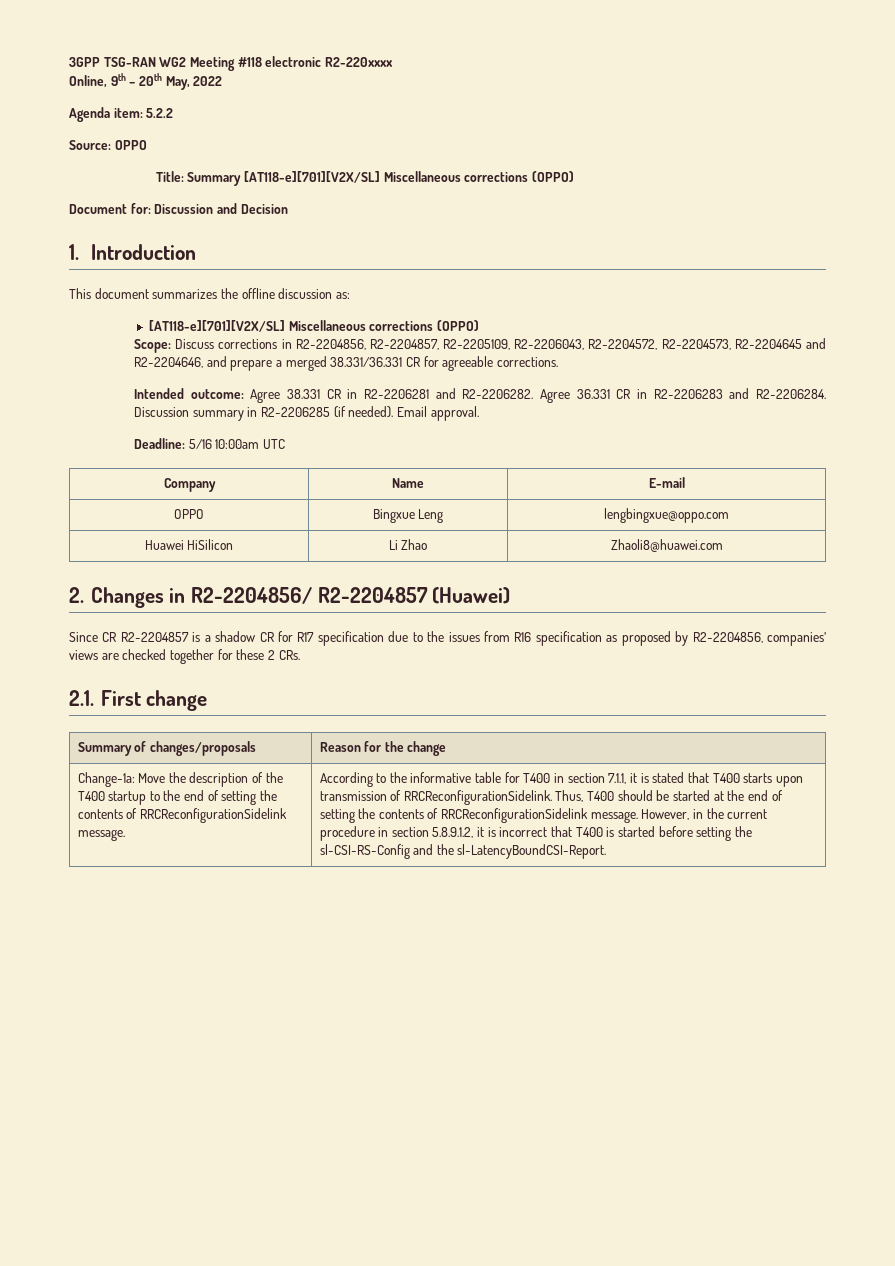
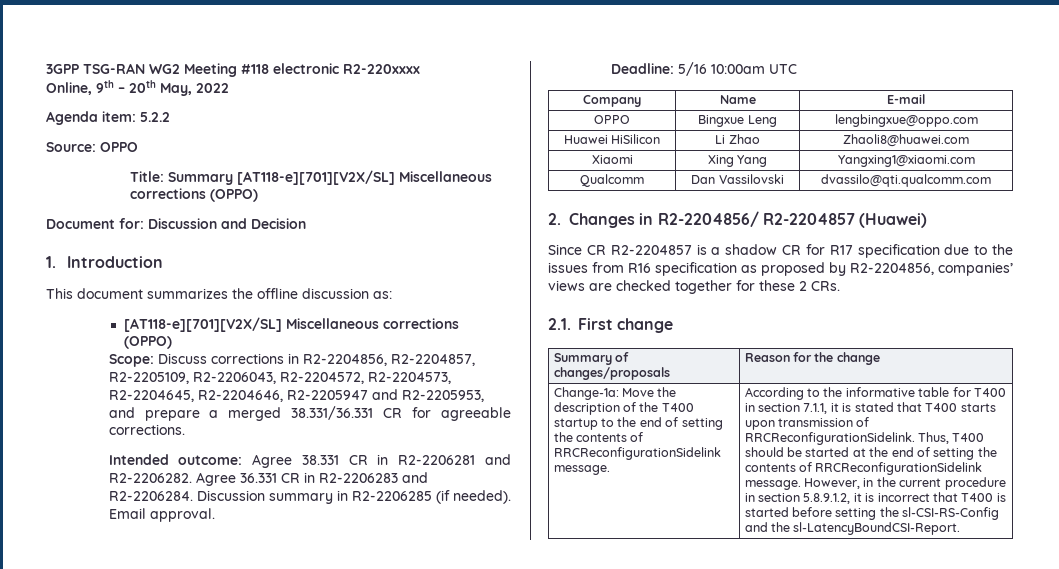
[734,338,827,349] [134,357,204,368] R2-2204645 and R2-2204646, -> [108,389,484,402] R2-2204645, R2-2204646, R2-2205947 and R2-2205953,
(723, 545) none -> [591,155,633,164] [707,155,768,167] [837,155,975,167] [580,174,644,187] [691,174,784,184] [821,174,991,187] // Xiaomi | Xing Yang | Yangxing1@xiaomi.com // Qualcomm | Dan Vassilovski | dvassilo@qti.qualcomm.com

